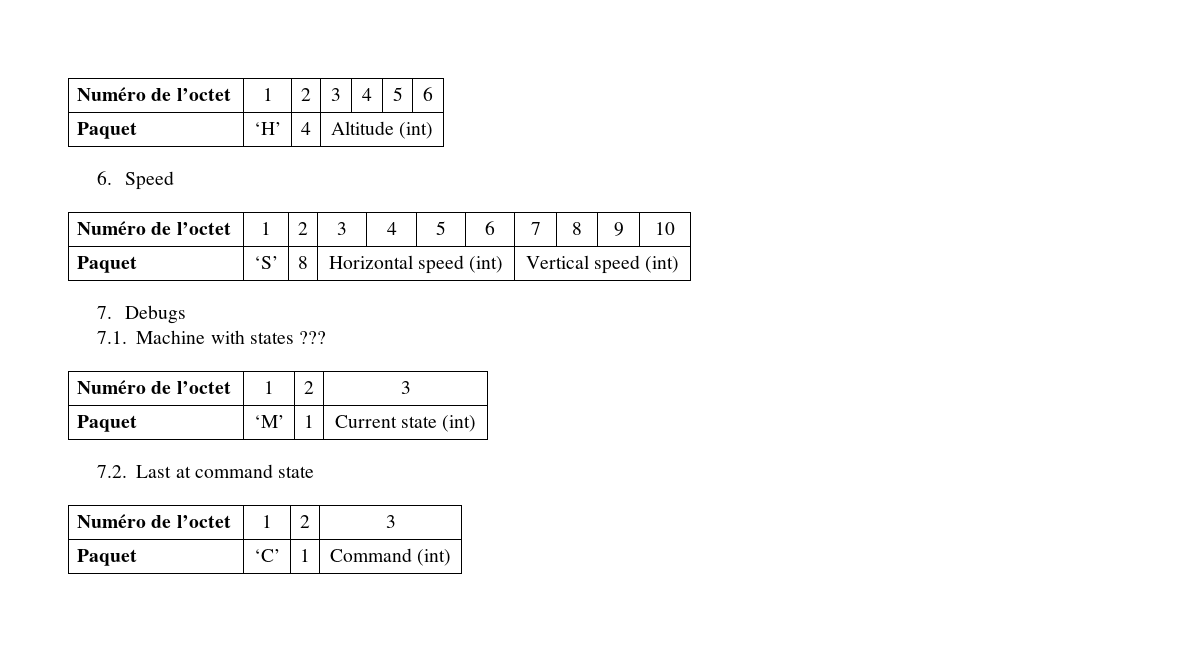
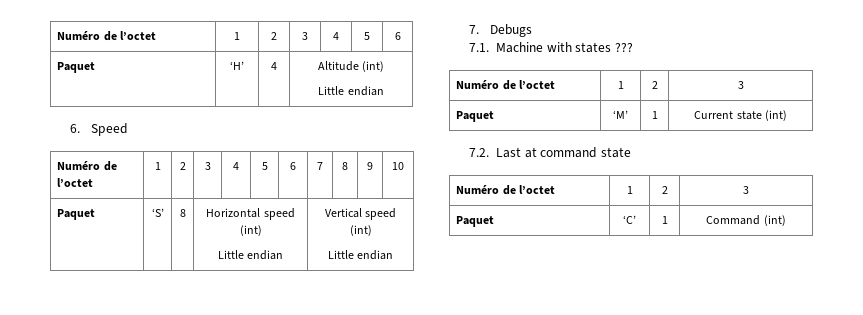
(434, 130) none -> [318,86,384,96] // Little endian
(504, 264) none -> [217,250,284,260] // Little endian
(680, 264) none -> [327,250,394,260] // Little endian

